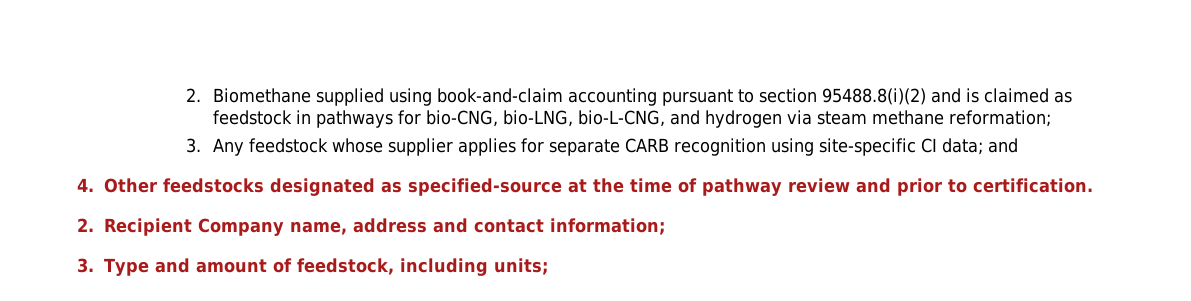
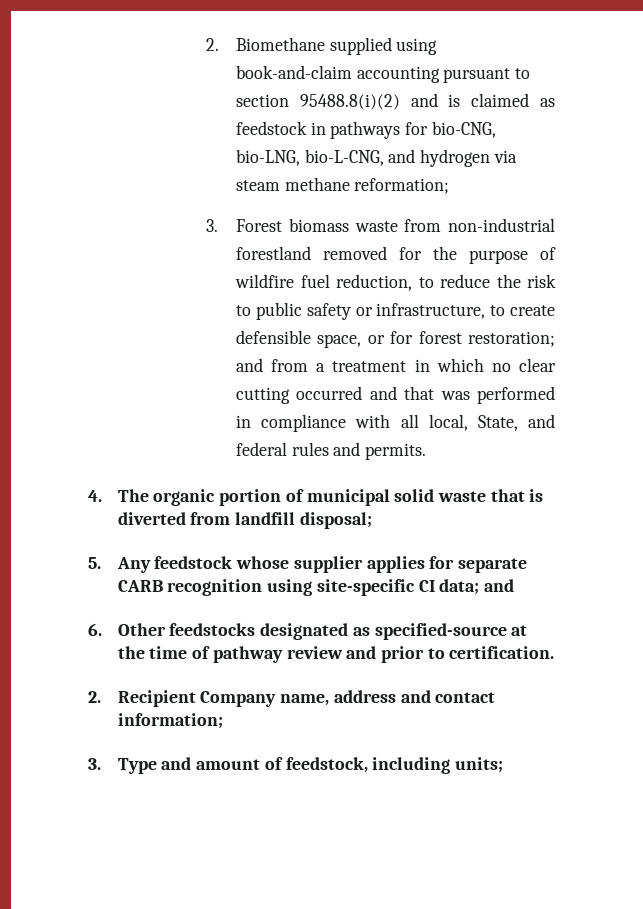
(201, 145) none -> [236,218,555,232] [236,246,556,264] [235,274,556,291] [236,302,555,320] [236,330,556,348] [236,358,556,372] [236,386,556,404] [236,414,555,432] [236,442,427,460] [88,489,544,506] [117,512,372,529] [88,557,101,569] Forest biomass waste from non-industrial forestland removed for the purpose of wildfire fuel reduction, to reduce the risk to public safety or infrastructure, to create defensible space, or for forest restoration; and from a treatment in which no clear cutting occurred and that was performed in compliance with all local, State, and federal rules and permits. // 4. The organic portion of municipal solid waste that is diverted from landfill disposal; // 5.
[77,178,94,192] 4. -> [88,623,102,636] 6.

